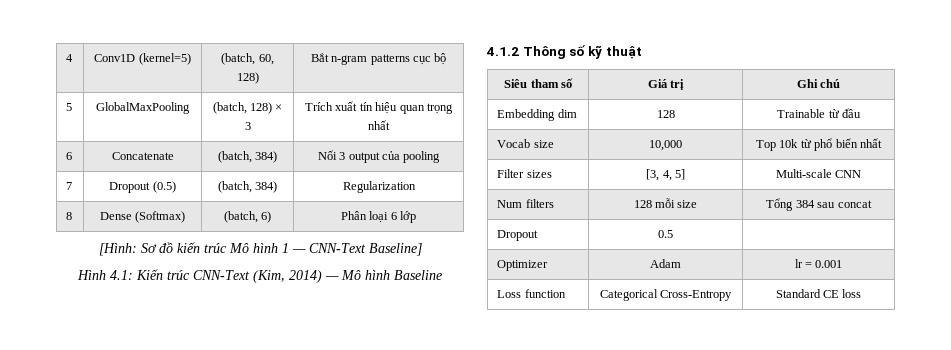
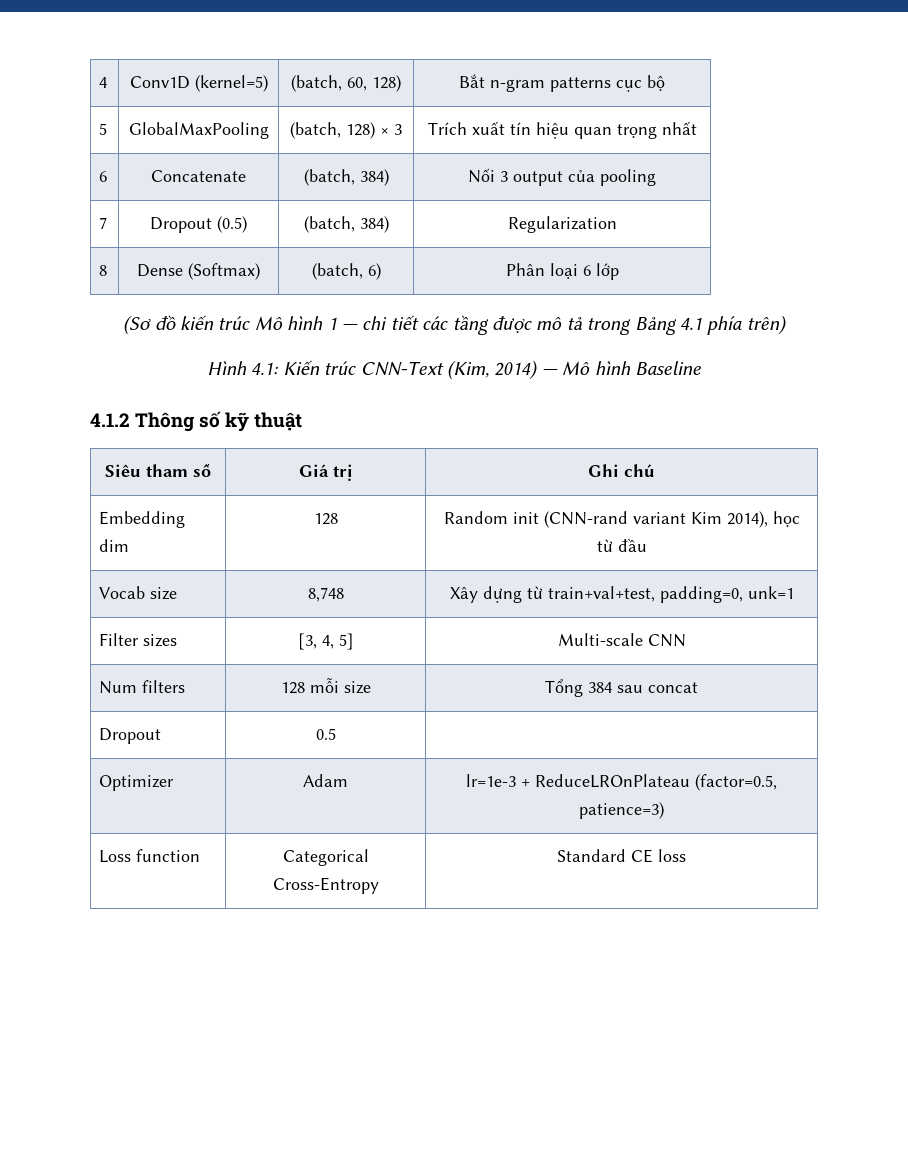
[98,243,157,256] [Hình: Sơ -> [123,315,152,335] (Sơ
[308,243,422,256] CNN-Text Baseline] -> [362,315,787,335] chi tiết các tầng được mô tả trong Bảng 4.1 phía trên)
[777,108,861,118] [497,139,554,148] [649,140,682,151] [756,138,882,151] Trainable từ đầu // Vocab size | 10,000 | Top 10k từ phổ biến nhất -> [443,511,800,528] [596,538,647,552] [99,586,178,600] [307,587,344,602] [449,586,794,603] Random init (CNN-rand variant Kim 2014), học từ đầu // Vocab size | 8,748 | Xây dựng từ train+val+test, padding=0, unk=1
[794,259,843,268] lr = 0.001 -> [465,774,777,791] [579,802,664,819] lr=1e-3 + ReduceLROnPlateau (factor=0.5, patience=3)

